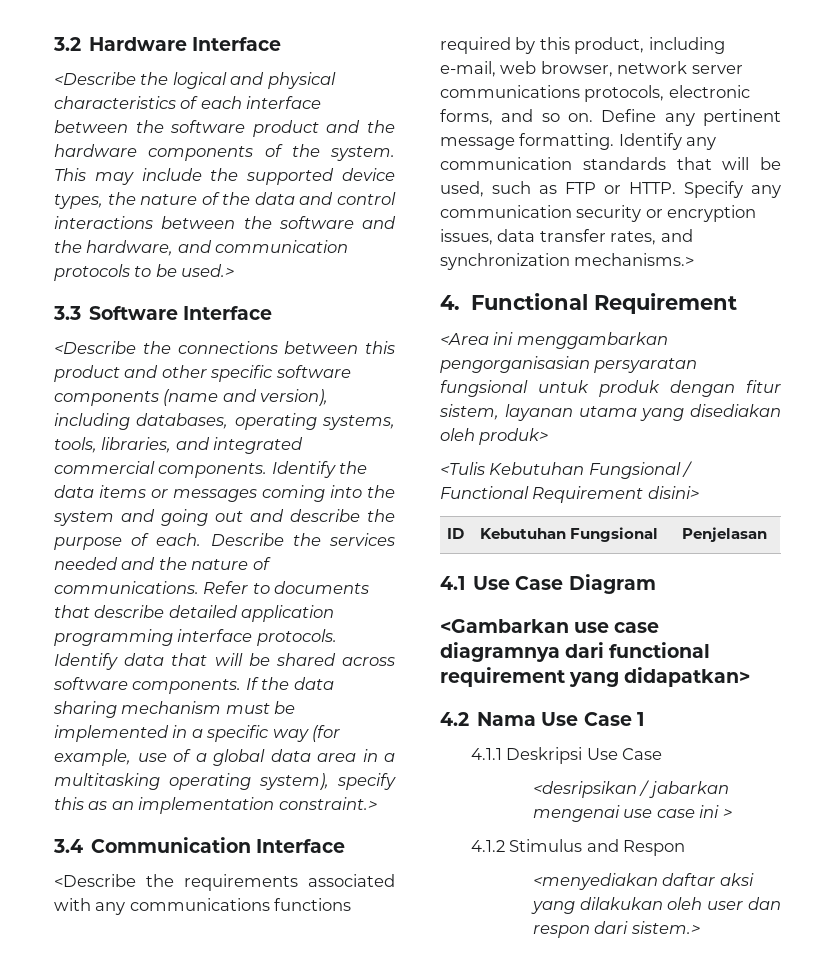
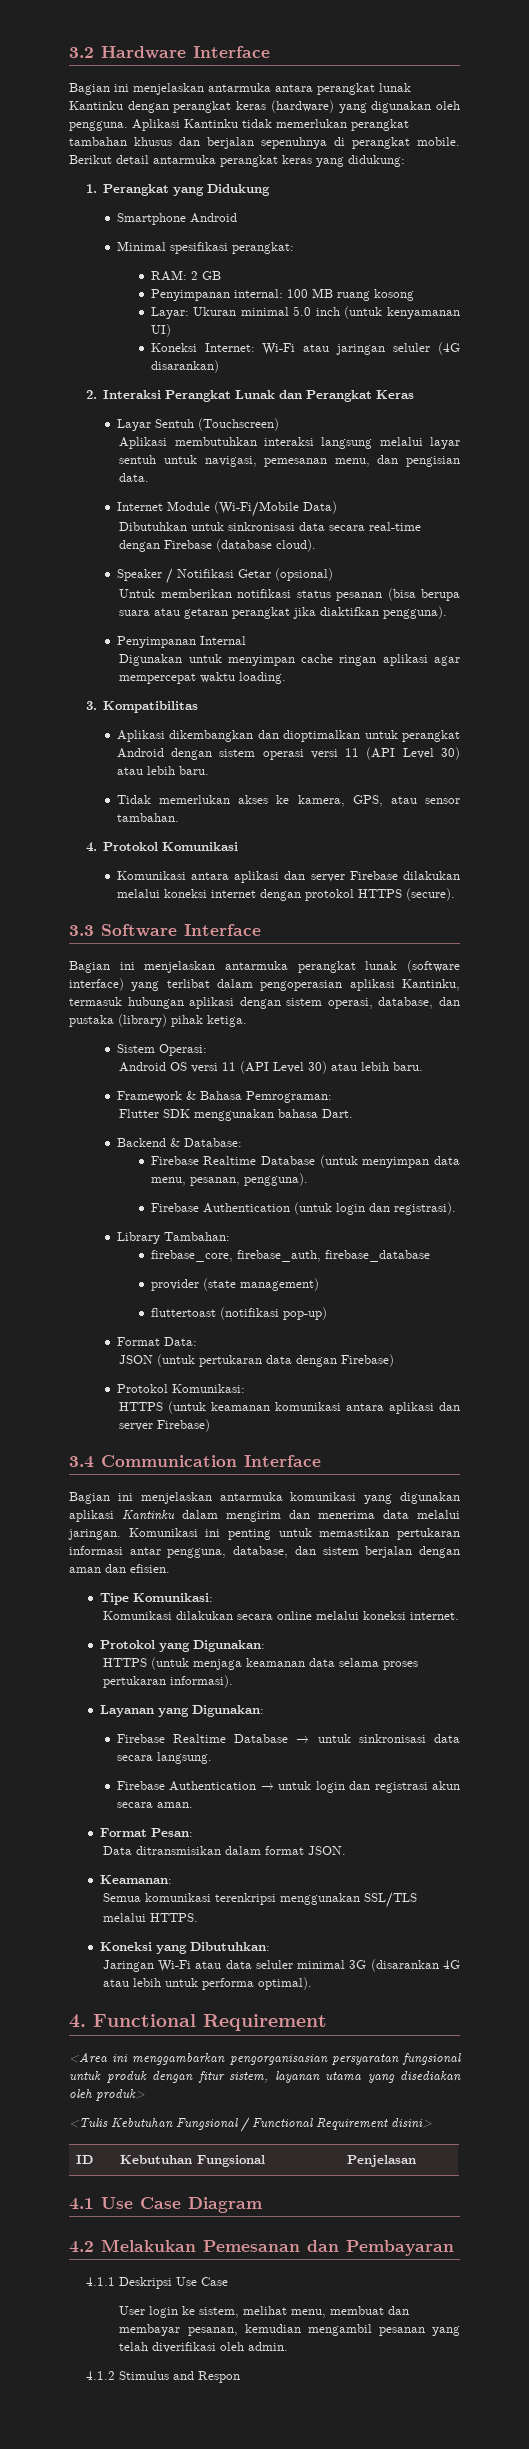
[54,72,336,89] [54,96,322,109] [54,120,396,137] [54,144,395,161] [54,168,396,185] [54,192,396,209] [54,216,396,229] [54,240,349,256] [54,264,235,281] [53,306,273,320] [54,341,395,354] [54,365,351,382] [54,389,329,406] [54,413,395,430] [54,437,304,454] [54,461,368,478] [54,485,395,502] [53,509,395,526] [54,533,396,550] [54,557,271,570] [54,581,370,594] [54,605,335,622] [54,629,337,646] [54,653,395,670] [53,677,334,694] [53,701,296,718] [54,725,341,742] [54,749,395,766] [54,773,396,790] [54,797,377,814] [53,837,346,853] [54,874,395,891] [54,898,352,915] [440,37,725,54] [440,61,743,77] [440,85,750,102] [440,109,781,126] [440,133,717,150] [440,157,781,170] [440,181,781,198] [440,205,757,222] [440,229,693,245] [440,253,695,270] <Describe the logical and physical characteristics of each interface between the software product and the hardware components of the system. This may include the supported device types, the nature of the data and control interactions between the software and the hardware, and communication protocols to be used.> // 3.3 Software Interface // <Describe the connections between this product and other specific software components (name and version), including databases, operating systems, tools, libraries, and integrated commercial components. Identify the data items or messages coming into the system and going out and describe the purpose of each. Describe the services needed and the nature of communications. Refer to documents that describe detailed application programming interface protocols. Identify data that will be shared across software components. If the data sharing mechanism must be implemented in a specific way (for example, use of a global data area in a multitasking operating system), specify this as an implementation constraint.> // 3.4 Communication Interface // <Describe the requirements associated with any communications functions required by this product, including e-mail, web browser, network server communications protocols, electronic forms, and so on. Define any pertinent message formatting. Identify any communication standards that will be used, such as FTP or HTTP. Specify any communication security or encryption issues, data transfer rates, and synchronization mechanisms.> -> [69,83,411,95] [69,100,461,113] [69,119,409,131] [69,137,460,149] [69,155,405,167] [85,184,271,196] [116,213,237,225] [116,241,294,254] [150,270,221,281] [150,288,414,301] [150,306,460,319] [150,324,171,337] [150,342,461,355] [150,360,219,373] [85,390,415,402] [116,418,279,431] [119,437,460,449] [119,455,460,467] [119,473,150,482] [116,501,337,517] [119,522,422,531] [119,539,317,552] [116,568,333,584] [119,588,461,601] [119,606,448,619] [116,636,246,648] [119,654,460,666] [119,672,287,684] [85,701,199,713] [116,730,460,742] [116,747,461,760] [116,766,209,775] [116,795,460,807] [116,813,179,822] [85,842,239,852] [116,871,460,883] [116,888,455,901] [69,924,261,937] [69,960,460,973] [69,978,460,991] [69,997,460,1009] [69,1014,247,1027] [116,1044,207,1056] [119,1061,424,1074] [116,1091,332,1103] [119,1109,354,1121] [116,1138,242,1147] [150,1155,460,1168] [150,1173,308,1186] [150,1202,456,1215] [116,1232,230,1244] [150,1250,430,1262] [150,1278,319,1291] [150,1307,327,1320] [116,1337,197,1346] [119,1354,395,1367] [116,1384,245,1393] [119,1401,461,1414] [119,1419,211,1432] [69,1455,321,1468] [69,1492,460,1504] [69,1510,460,1522] [68,1528,460,1540] [69,1546,461,1558] [69,1564,170,1573] [100,1593,214,1605] [102,1611,459,1620] [100,1640,266,1652] [102,1657,418,1670] [102,1675,233,1688] [100,1705,265,1717] [116,1734,460,1743] [116,1752,212,1764] [116,1781,461,1793] [116,1802,193,1808] [100,1828,194,1837] [102,1846,346,1855] [100,1875,173,1884] [102,1892,417,1908] [102,1913,198,1922] [100,1942,271,1954] [102,1959,460,1972] [102,1977,312,1990] Bagian ini menjelaskan antarmuka antara perangkat lunak Kantinku dengan perangkat keras (hardware) yang digunakan oleh pengguna. Aplikasi Kantinku tidak memerlukan perangkat tambahan khusus dan berjalan sepenuhnya di perangkat mobile. Berikut detail antarmuka perangkat keras yang didukung: // 1. Perangkat yang Didukung // Smartphone Android // Minimal spesifikasi perangkat: // RAM: 2 GB // Penyimpanan internal: 100 MB ruang kosong // Layar: Ukuran minimal 5.0 inch (untuk kenyamanan UI) // Koneksi Internet: Wi-Fi atau jaringan seluler (4G disarankan) // 2. Interaksi Perangkat Lunak dan Perangkat Keras // Layar Sentuh (Touchscreen) // Aplikasi membutuhkan interaksi langsung melalui layar sentuh untuk navigasi, pemesanan menu, dan pengisian data. // Internet Module (Wi-Fi/Mobile Data) // Dibutuhkan untuk sinkronisasi data secara real-time dengan Firebase (database cloud). // Speaker / Notifikasi Getar (opsional) // Untuk memberikan notifikasi status pesanan (bisa berupa suara atau getaran perangkat jika diaktifkan pengguna). // Penyimpanan Internal // Digunakan untuk menyimpan cache ringan aplikasi agar mempercepat waktu loading. // 3. Kompatibilitas // Aplikasi dikembangkan dan dioptimalkan untuk perangkat Android dengan sistem operasi versi 11 (API Level 30) atau lebih baru. // Tidak memerlukan akses ke kamera, GPS, atau sensor tambahan. // 4. Protokol Komunikasi // Komunikasi antara aplikasi dan server Firebase dilakukan melalui koneksi internet dengan protokol HTTPS (secure). // 3.3 Software Interface // Bagian ini menjelaskan antarmuka perangkat lunak (software interface) yang terlibat dalam pengoperasian aplikasi Kantinku, termasuk hubungan aplikasi dengan sistem operasi, database, dan pustaka (library) pihak ketiga. // Sistem Operasi: // Android OS versi 11 (API Level 30) atau lebih baru. // Framework & Bahasa Pemrograman: // Flutter SDK menggunakan bahasa Dart. // Backend & Database: // Firebase Realtime Database (untuk menyimpan data menu, pesanan, pengguna). // Firebase Authentication (untuk login dan registrasi). // Library Tambahan: // firebase_core, firebase_auth, firebase_database // provider (state management) // fluttertoast (notifikasi pop-up) // Format Data: // JSON (untuk pertukaran data dengan Firebase) // Protokol Komunikasi: // HTTPS (untuk keamanan komunikasi antara aplikasi dan server Firebase) // 3.4 Communication Interface // Bagian ini menjelaskan antarmuka komunikasi yang digunakan aplikasi Kantinku dalam mengirim dan menerima data melalui jaringan. Komunikasi ini penting untuk memastikan pertukaran informasi antar pengguna, database, dan sistem berjalan dengan aman dan efisien. // Tipe Komunikasi: // Komunikasi dilakukan secara online melalui koneksi internet. // Protokol yang Digunakan: // HTTPS (untuk menjaga keamanan data selama proses pertukaran informasi). // Layanan yang Digunakan: // Firebase Realtime Database → untuk sinkronisasi data secara langsung. // Firebase Authentication → untuk login dan registrasi akun secara aman. // Format Pesan: // Data ditransmisikan dalam format JSON. // Keamanan: // Semua komunikasi terenkripsi menggunakan SSL/TLS melalui HTTPS. // Koneksi yang Dibutuhkan: // Jaringan Wi-Fi atau data seluler minimal 3G (disarankan 4G atau lebih untuk performa optimal).
[440,619,660,633] [440,642,711,662] [440,667,751,687] [440,712,644,726] [470,747,663,764] [532,780,729,798] [532,805,732,822] [470,839,686,856] [532,873,754,890] [530,897,781,914] [532,921,700,938] <Gambarkan use case diagramnya dari functional requirement yang didapatkan> // 4.2 Nama Use Case 1 // 4.1.1 Deskripsi Use Case // <desripsikan / jabarkan mengenai use case ini > // 4.1.2 Stimulus and Respon // <menyediakan daftar aksi yang dilakukan oleh user dan respon dari sistem.> -> [69,2239,454,2256] [85,2277,228,2289] [119,2306,410,2318] [119,2324,461,2336] [119,2342,289,2353] [85,2371,240,2383] 4.2 Melakukan Pemesanan dan Pembayaran // 4.1.1 Deskripsi Use Case // User login ke sistem, melihat menu, membuat dan membayar pesanan, kemudian mengambil pesanan yang telah diverifikasi oleh admin. // 4.1.2 Stimulus and Respon

